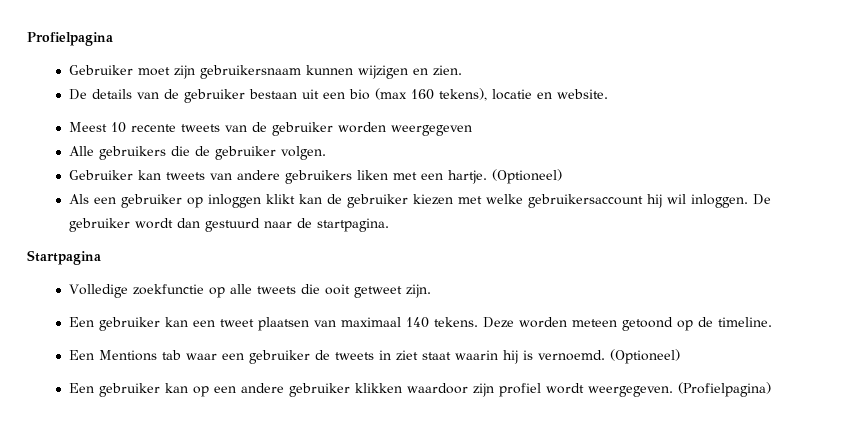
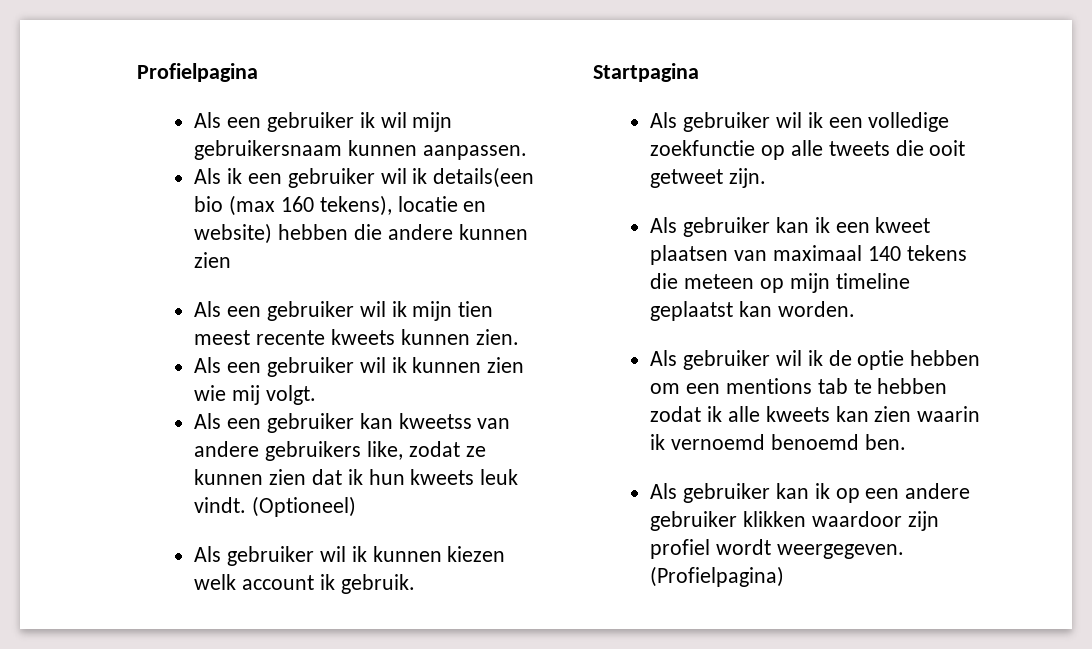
[68,65,462,79] [68,89,345,103] Gebruiker moet zijn gebruikersnaam kunnen wijzigen en zien. // De details van de gebruiker bestaan uit een -> [194,112,453,132] [194,140,528,160] [194,167,535,188] Als een gebruiker ik wil mijn gebruikersnaam kunnen aanpassen. // Als ik een gebruiker wil ik details(een
[556,89,608,99] [68,122,472,136] [68,146,326,160] [68,169,562,184] [68,194,771,208] [68,218,389,232] [27,250,101,265] [68,284,128,298] website. // Meest 10 recente tweets van de gebruiker worden weergegeven // Alle gebruikers die de gebruiker volgen. // Gebruiker kan tweets van andere gebruikers liken met een hartje. (Optioneel) // Als een gebruiker op inloggen klikt kan de gebruiker kiezen met welke gebruikersaccount hij wil inloggen. De gebruiker wordt dan gestuurd naar de startpagina. // Startpagina // Volledige -> [194,223,528,244] [194,252,232,268] [194,301,494,321] [194,329,519,345] [194,357,525,377] [194,385,317,405] [194,413,511,433] [194,441,486,461] [194,469,519,485] [194,496,357,517] [194,546,506,566] [194,574,415,594] [593,63,699,82] [650,112,950,132] website) hebben die andere kunnen zien // Als een gebruiker wil ik mijn tien meest recente kweets kunnen zien. // Als een gebruiker wil ik kunnen zien wie mij volgt. // Als een gebruiker kan kweetss van andere gebruikers like, zodat ze kunnen zien dat ik hun kweets leuk vindt. (Optioneel) // Als gebruiker wil ik kunnen kiezen welk account ik gebruik. // Startpagina // Als gebruiker wil ik een volledige
[68,317,254,331] Een gebruiker kan een tweet -> [650,217,931,237] Als gebruiker kan ik een kweet
[433,317,772,331] [68,349,680,364] [68,383,188,397] tekens. Deze worden meteen getoond op de timeline. // Een Mentions tab waar een gebruiker de tweets in ziet staat waarin hij is vernoemd. (Optioneel) // Een gebruiker kan -> [906,245,967,261] [650,273,910,293] [650,301,856,321] [650,350,981,370] [650,378,948,394] [650,406,981,422] [650,434,906,450] [650,483,830,503] tekens die meteen op mijn timeline geplaatst kan worden. // Als gebruiker wil ik de optie hebben om een mentions tab te hebben zodat ik alle kweets kan zien waarin ik vernoemd benoemd ben. // Als gebruiker kan ik

